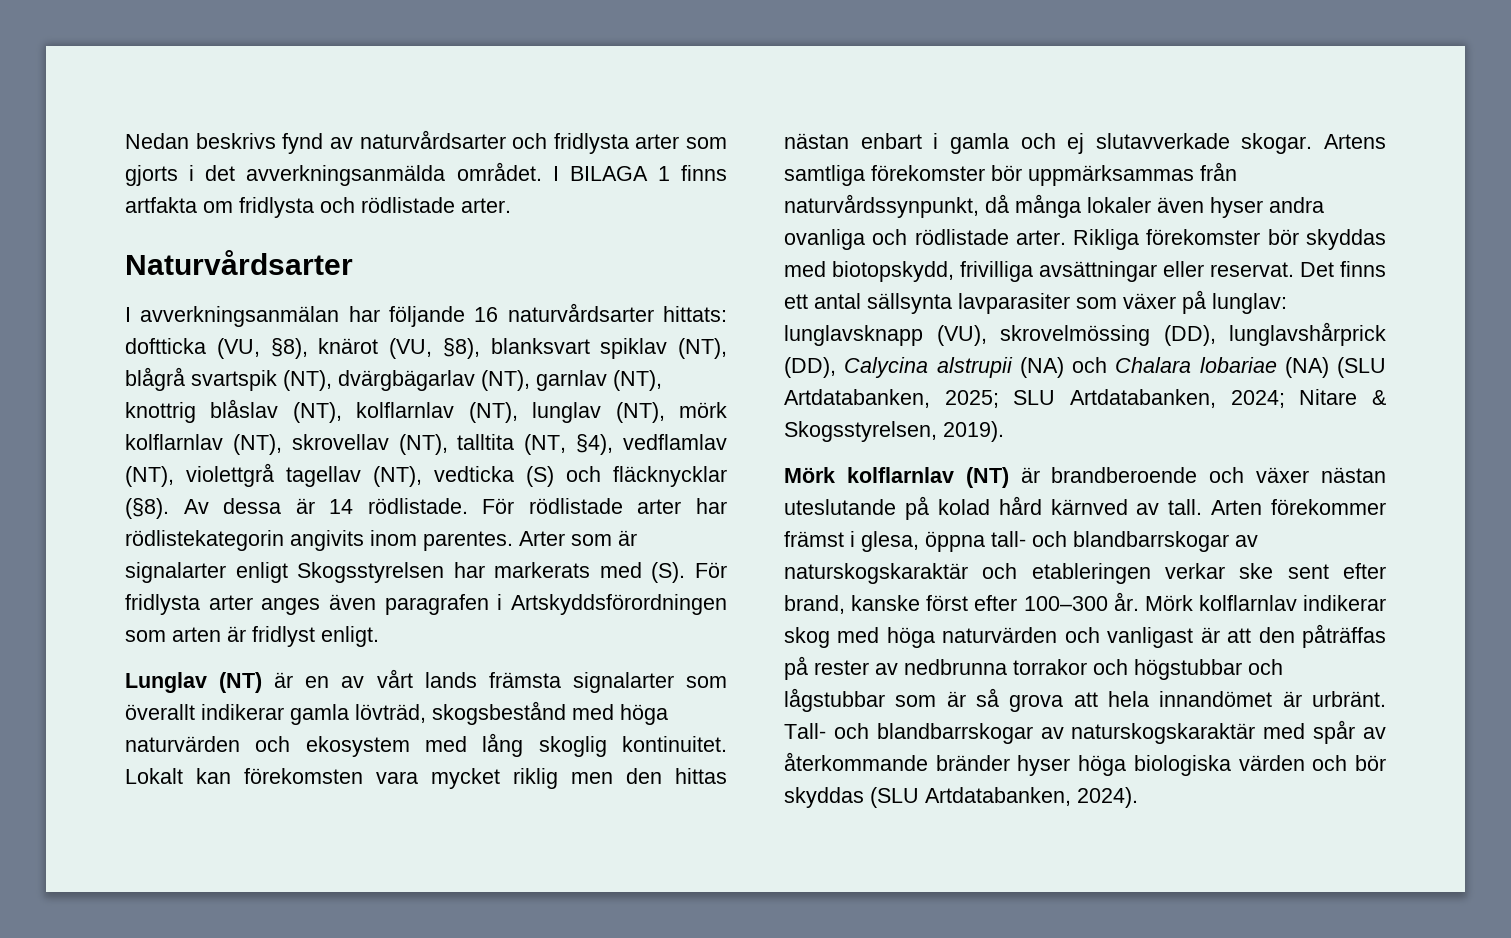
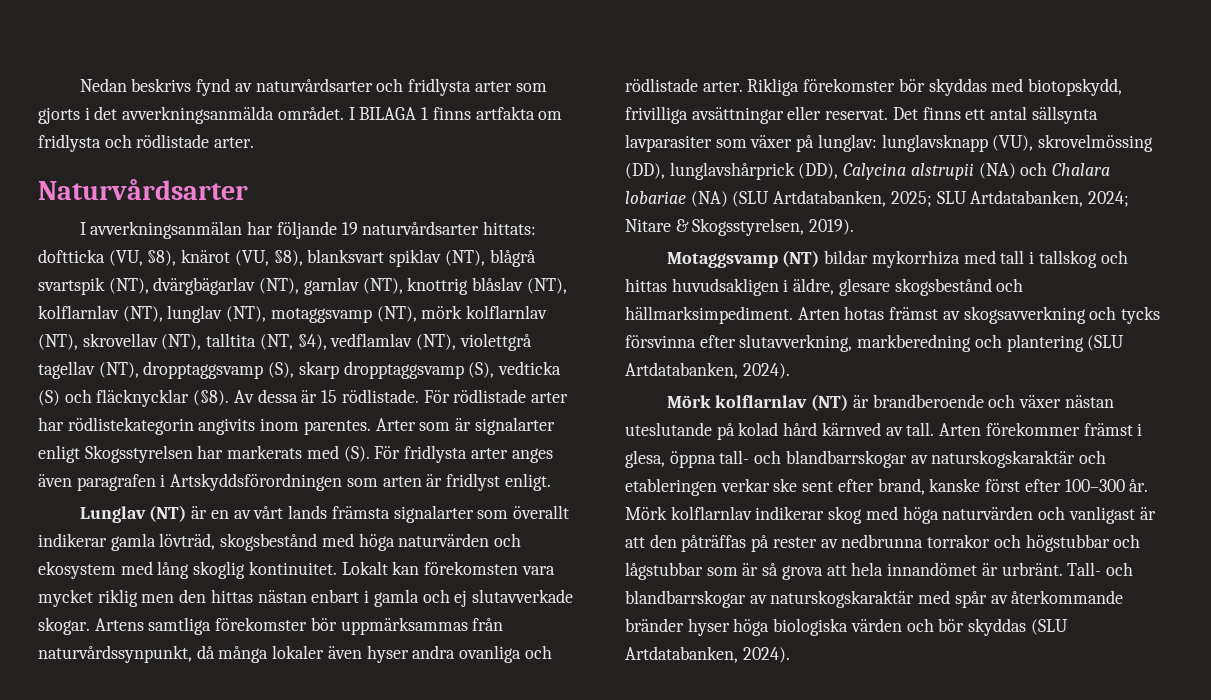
[474,307,499,322] 16 -> [341,222,358,235] 19
(665, 412) none -> [270,306,417,323] motaggsvamp (NT),
(422, 476) none -> [143,361,495,379] dropptaggsvamp (S), skarp dropptaggsvamp (S),
[329,499,354,514] 14 -> [321,390,338,403] 15
(1004, 431) none -> [666,250,1128,268] [625,278,1024,296] [625,306,1161,324] [625,334,1125,352] [625,362,790,379] // Motaggsvamp (NT) bildar mykorrhiza med tall i tallskog och hittas huvudsakligen i äldre, glesare skogsbestånd och hällmarksimpediment. Arten hotas främst av skogsavverkning och tycks försvinna efter slutavverkning, markberedning och plantering (SLU Artdatabanken, 2024).

